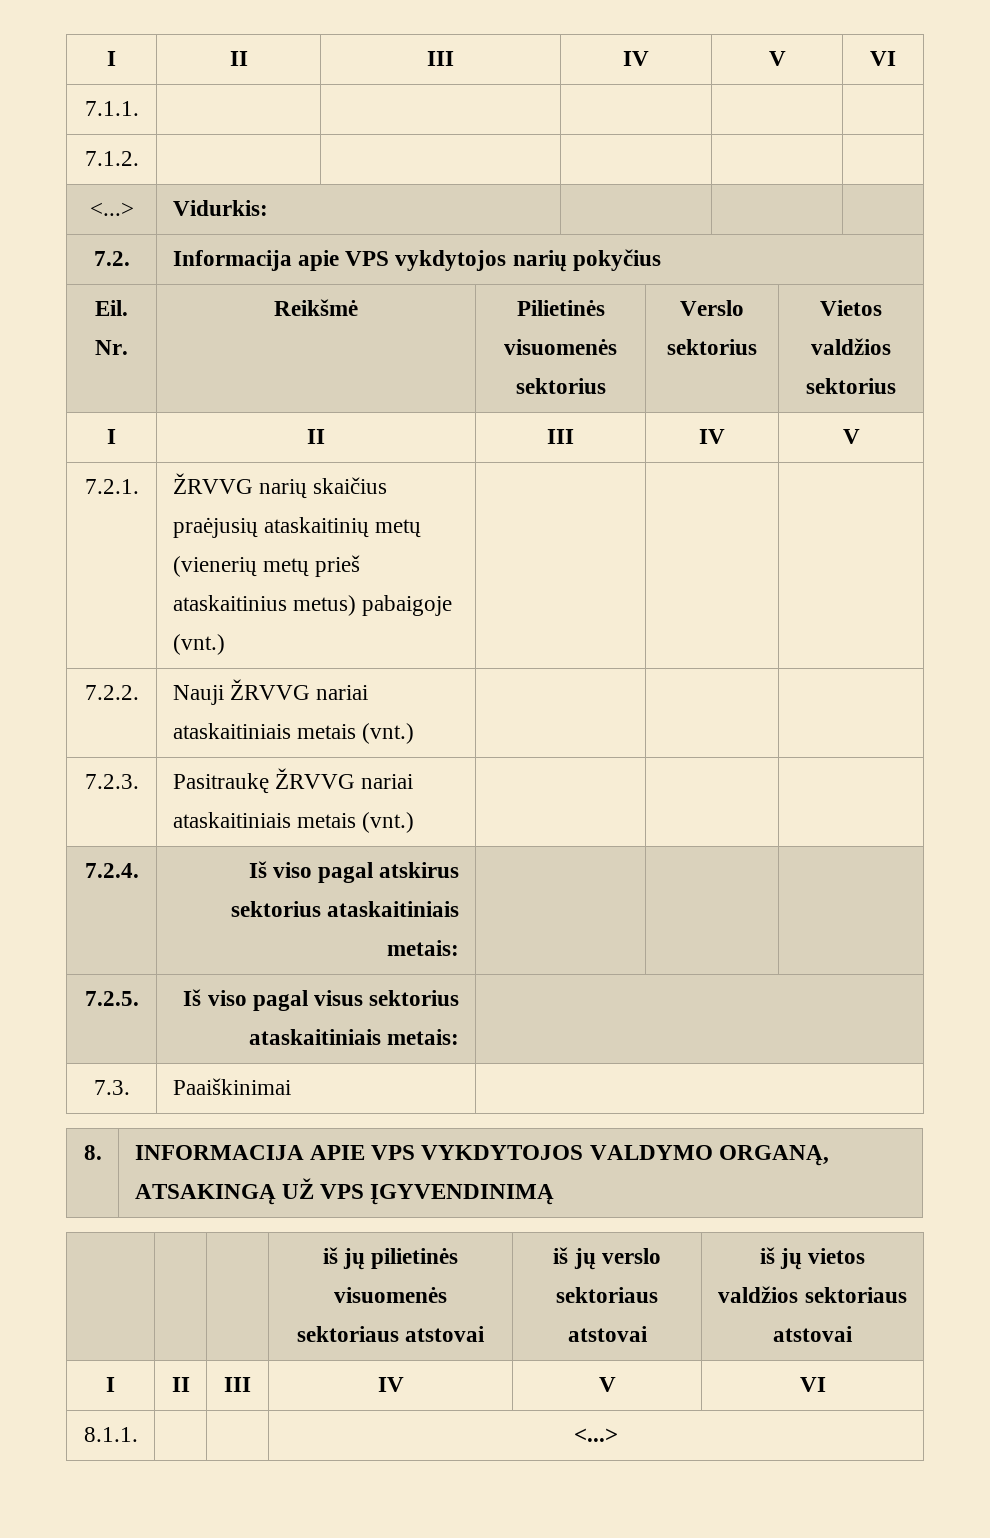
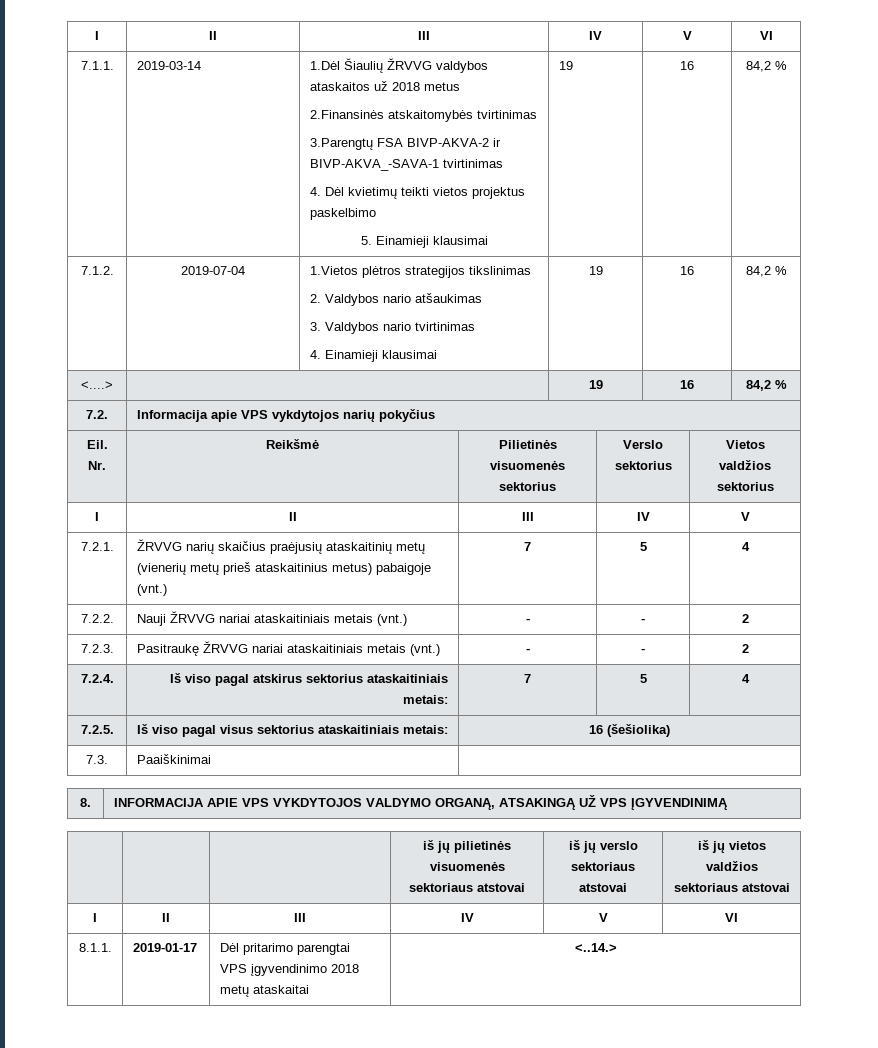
[84,151,139,166] [89,202,134,216] [172,200,268,216] | | | | // 7.1.2. | | | | | // <...> | Vidurkis: | | | -> [136,61,201,70] [309,58,488,73] [309,81,460,91] [309,110,537,122] [309,138,501,150] [309,159,503,171] [309,187,525,199] [309,208,376,220] [360,236,488,248] [558,61,573,70] [680,61,694,70] [745,61,787,72] [80,266,114,275] [181,266,245,275] [309,266,531,278] [309,293,482,306] [309,322,475,334] [309,350,437,362] [588,266,603,275] [680,266,694,275] [745,266,787,277] [81,381,113,389] [588,380,603,389] [680,380,694,389] [745,380,787,391] 2019-03-14 | 1.Dėl Šiaulių ŽRVVG valdybos ataskaitos už 2018 metus // 2.Finansinės atskaitomybės tvirtinimas // 3.Parengtų FSA BIVP-AKVA-2 ir BIVP-AKVA_-SAVA-1 tvirtinimas // 4. Dėl kvietimų teikti vietos projektus paskelbimo // 5. Einamieji klausimai | 19 | 16 | 84,2 % // 7.1.2. | 2019-07-04 | 1.Vietos plėtros strategijos tikslinimas // 2. Valdybos nario atšaukimas // 3. Valdybos nario tvirtinimas // 4. Einamieji klausimai | 19 | 16 | 84,2 % // <....> | | 19 | 16 | 84,2 %
(225, 644) | | -> [524,542,531,551] [639,542,647,551] [741,542,750,551] 7 | 5 | 4
(415, 733) | | -> [525,618,530,623] [641,618,645,623] [741,614,749,623] - | - | 2
(415, 822) | | -> [525,648,530,653] [641,648,645,653] [741,644,749,653] - | - | 2
(460, 948) | | -> [524,674,531,683] [639,674,647,683] [741,674,750,683] 7 | 5 | 4
(460, 1037) none -> [589,724,670,737] 16 (šešiolika)
[574,1428,618,1442] | | <...> -> [132,943,197,952] [219,943,350,955] [219,964,359,976] [219,985,309,997] [574,943,617,952] 2019-01-17 | Dėl pritarimo parengtai VPS įgyvendinimo 2018 metų ataskaitai | <..14.>

